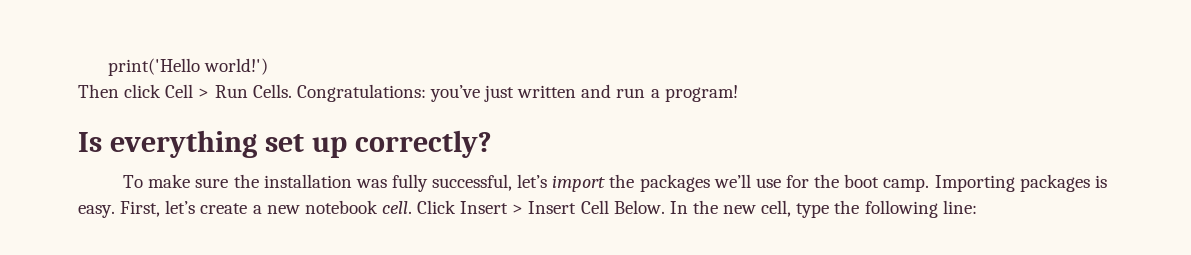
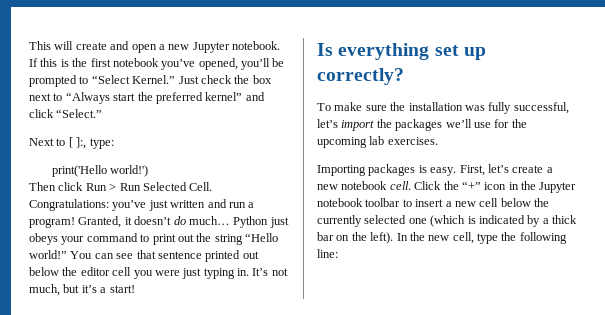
(108, 67) none -> [29,41,280,53] [29,58,285,70] [29,75,272,87] [29,92,265,104] [29,109,103,118] [29,137,114,149] This will create and open a new Jupyter notebook. If this is the first notebook you’ve opened, you’ll be prompted to “Select Kernel.” Just check the box next to “Always start the preferred kernel” and click “Select.” // Next to [ ]:, type: //
[165,84,194,98] Cell -> [85,183,107,191] Run
[252,84,292,98] Cells. -> [142,182,213,191] Selected Cell.
(738, 93) none -> [78,216,289,228] [29,233,278,245] [29,250,259,262] [29,267,288,279] [29,284,135,296] Granted, it doesn’t do much… Python just obeys your command to print out the string “Hello world!” You can see that sentence printed out below the editor cell you were just typing in. It’s not much, but it’s a start!
[844,174,930,192] boot camp. -> [317,136,438,148] upcoming lab exercises. //
[460,200,665,214] Insert > Insert Cell Below. -> [443,181,577,193] [317,198,549,207] [317,215,577,227] [317,232,394,244] the “+” icon in the Jupyter notebook toolbar to insert a new cell below the currently selected one (which is indicated by a thick bar on the left).

